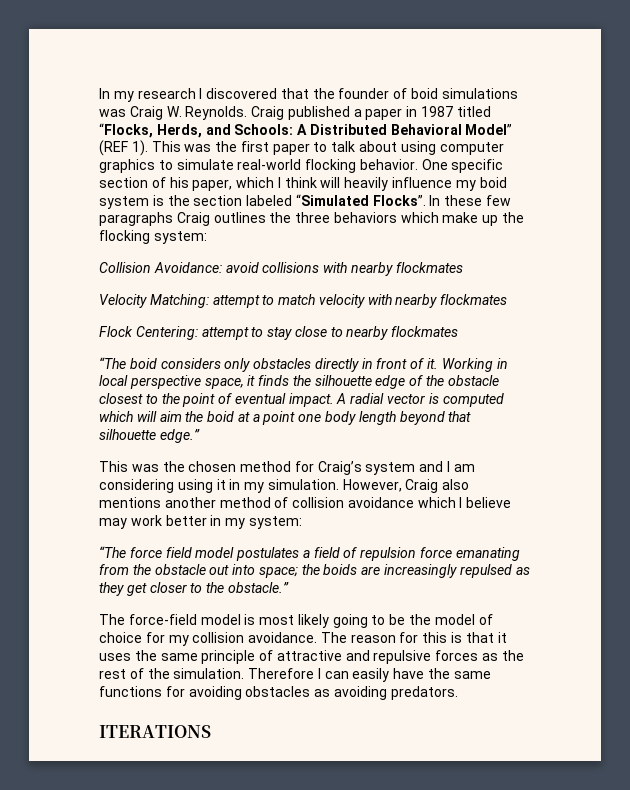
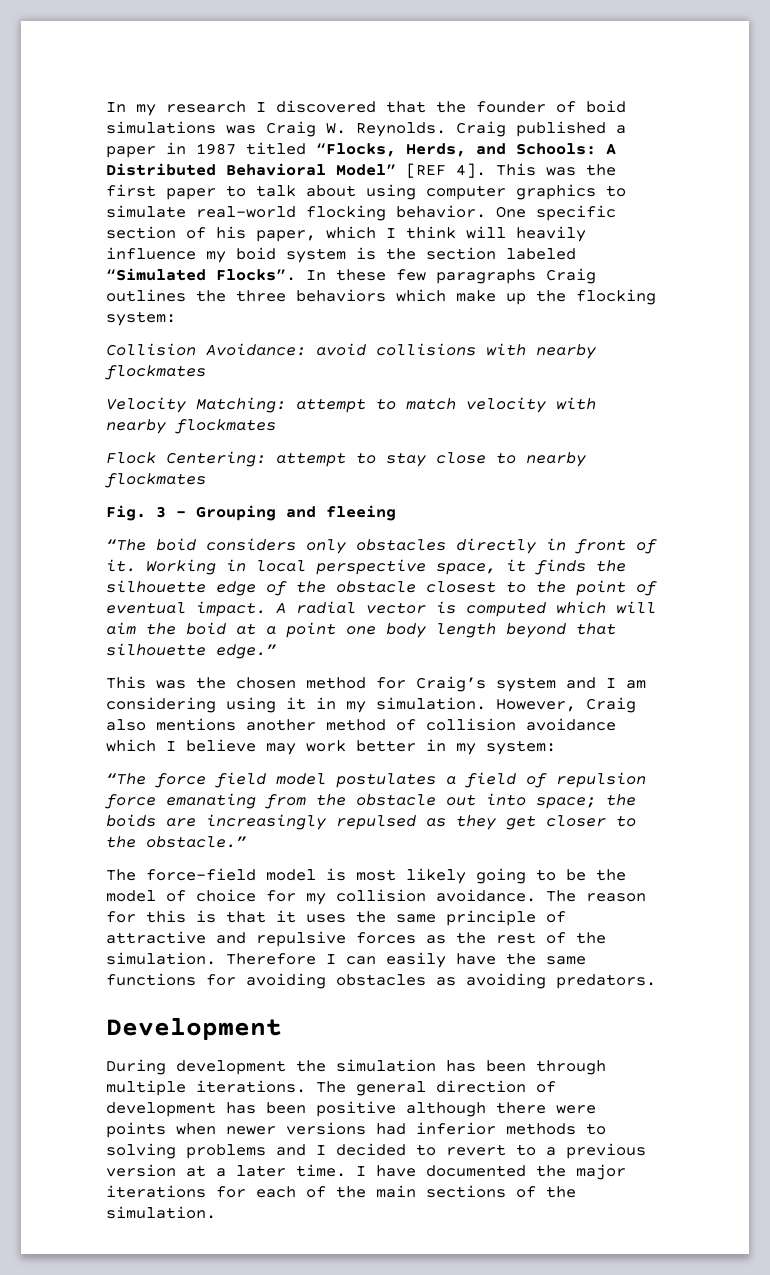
[99,140,148,156] (REF 1). -> [406,163,486,178] [REF 4].
(459, 331) none -> [106,505,396,521] // Fig. 3 – Grouping and fleeing
[99,725,211,738] ITERATIONS -> [106,1018,282,1041] [106,1059,606,1075] [106,1080,556,1096] [106,1101,596,1117] [106,1122,606,1138] [106,1143,646,1159] [106,1164,626,1180] [106,1185,576,1198] [106,1206,216,1219] Development // During development the simulation has been through multiple iterations. The general direction of development has been positive although there were points when newer versions had inferior methods to solving problems and I decided to revert to a previous version at a later time. I have documented the major iterations for each of the main sections of the simulation.

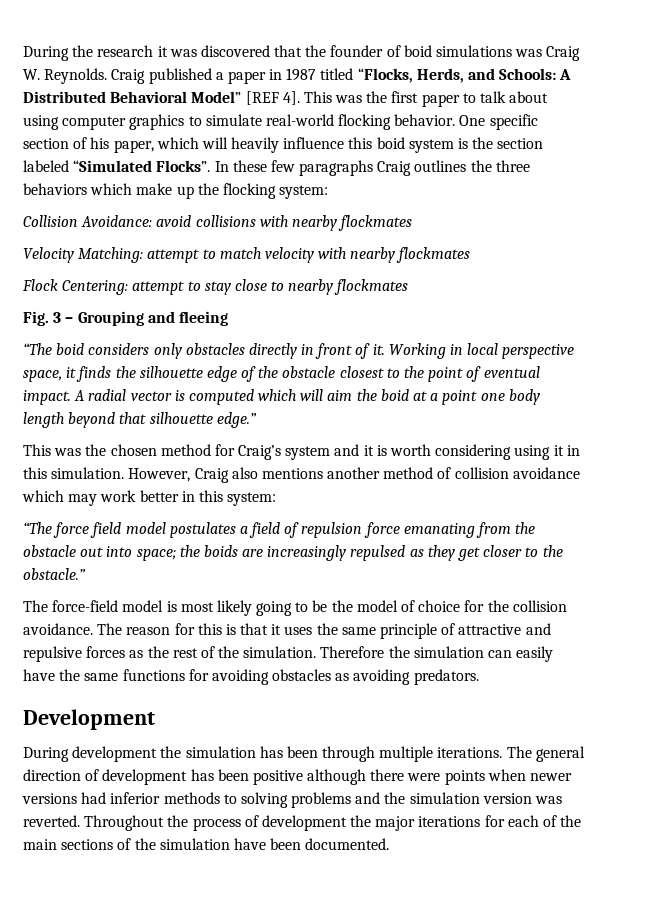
[106,101,266,116] In my research I -> [23,45,197,61] During the research it was
[386,226,456,239] I think -> (199, 143) none
[206,251,226,263] my -> [348,137,373,149] this
[606,678,646,689] I am -> [363,444,432,456] it is worth
[346,701,366,713] my -> [23,467,47,479] this
[166,739,256,752] I believe -> (64, 496) none
[456,743,476,755] my -> [198,490,223,502] this
[306,893,326,905] my -> [487,600,509,612] the
[326,954,336,964] I -> [388,646,484,658] the simulation
[316,1143,646,1159] [106,1164,526,1177] I decided to revert to a previous version at a later time. I have documented -> [384,792,563,804] [23,815,347,831] the simulation version was reverted. Throughout the process of development
[106,1206,216,1219] simulation. -> [159,838,390,850] simulation have been documented.

